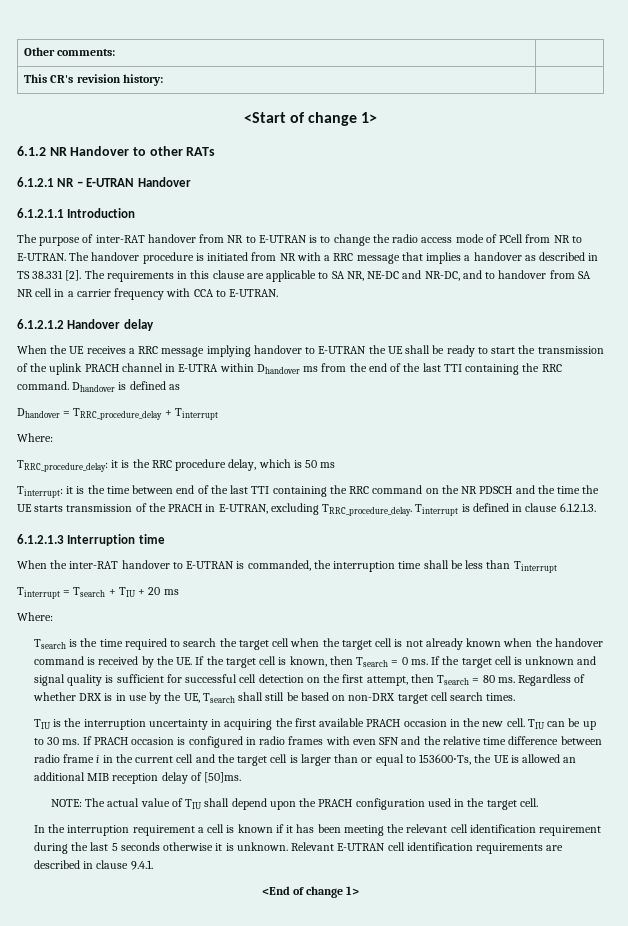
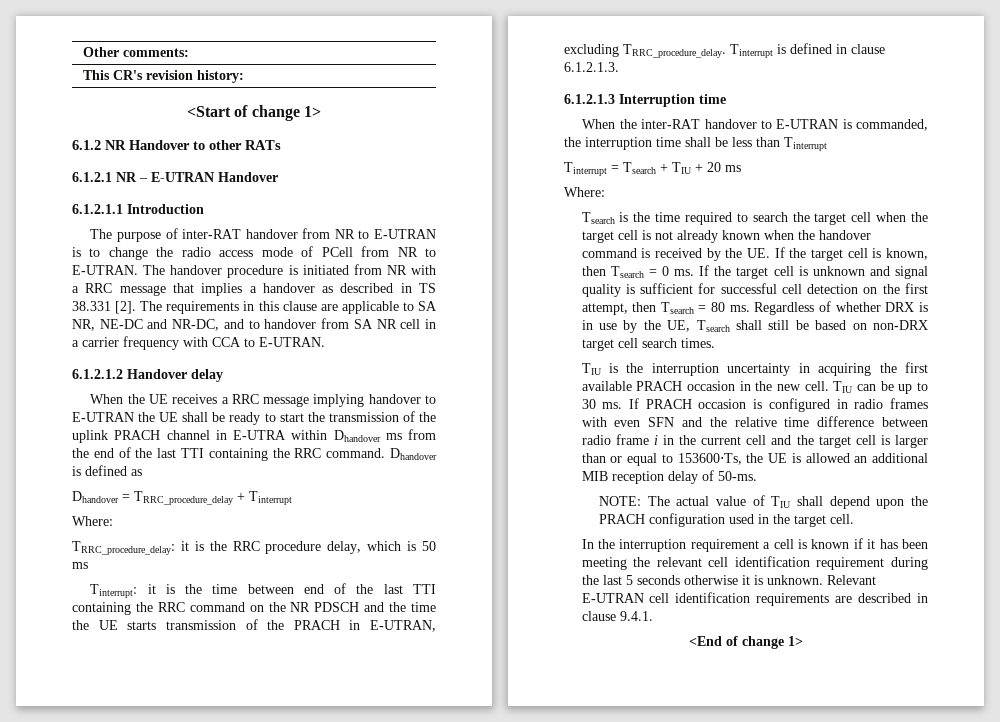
[204,772,242,783] [50]ms. -> [717,471,757,481] 50-ms.

